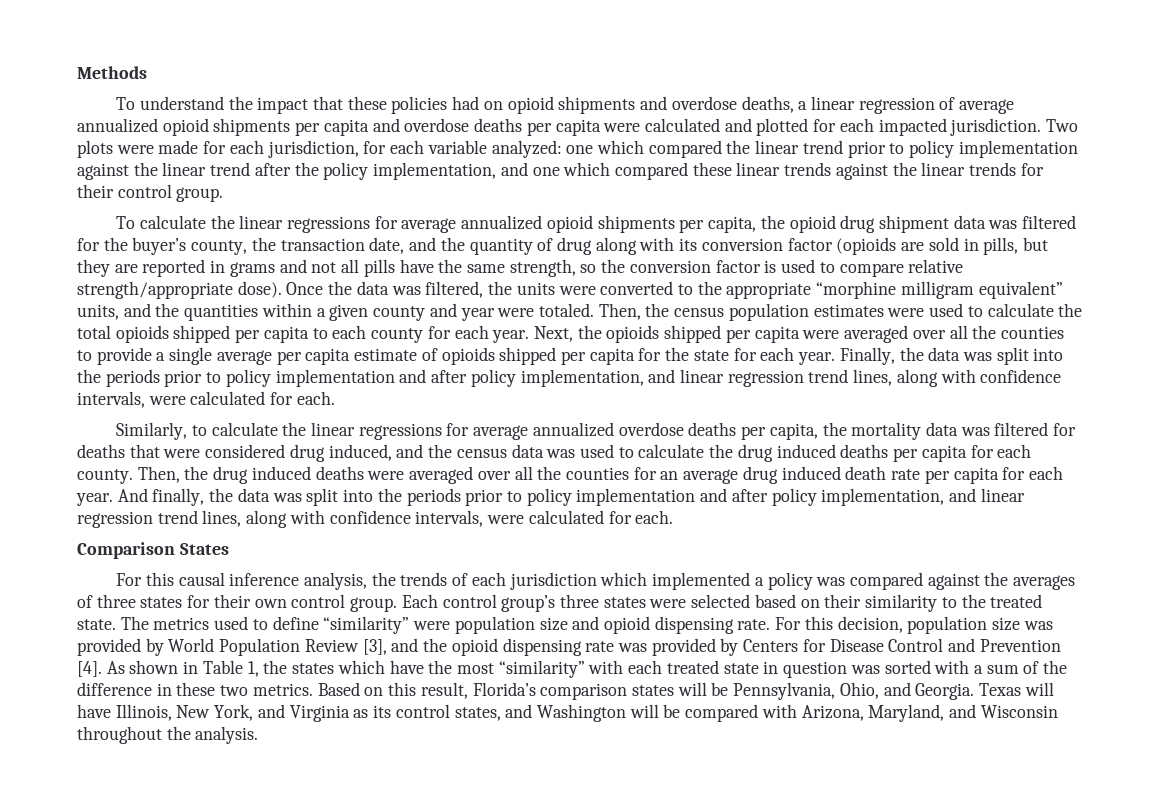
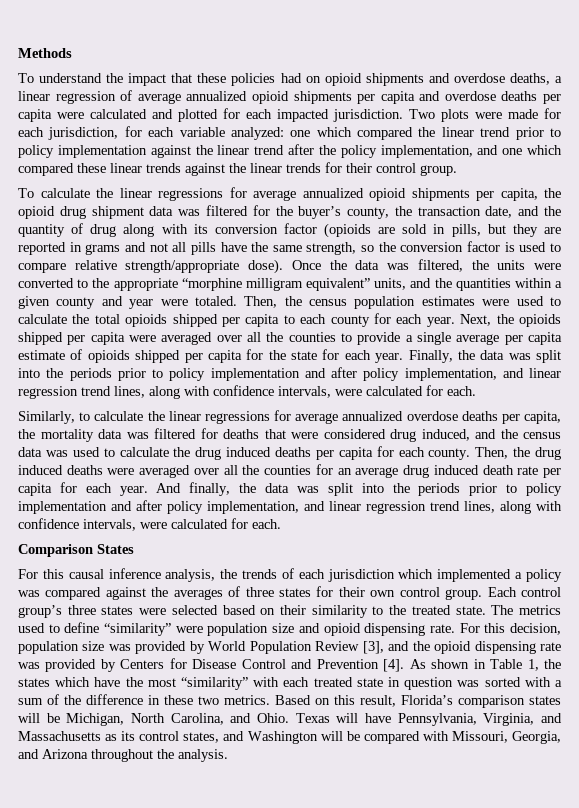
[733,682,1054,700] [77,704,350,722] Pennsylvania, Ohio, and Georgia. Texas will have Illinois, New York, and Virginia -> [66,713,563,726] [18,731,101,741] Michigan, North Carolina, and Ohio. Texas will have Pennsylvania, Virginia, and Massachusetts
[801,704,1058,722] Arizona, Maryland, and Wisconsin -> [451,731,561,744] [18,749,88,759] Missouri, Georgia, and Arizona

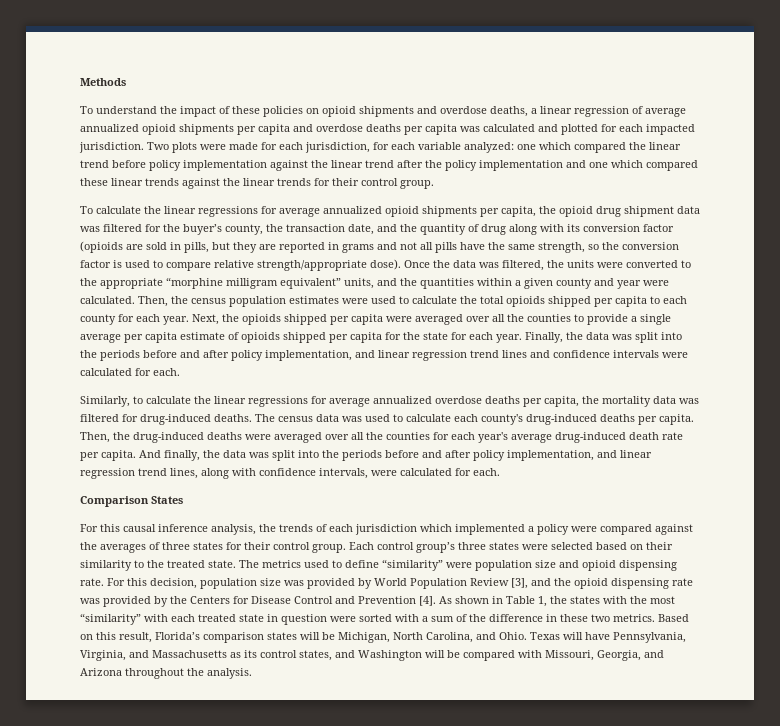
[171,73,193,83] that -> [219,106,230,114] of
[280,73,302,83] had -> (303, 111) none
[57,112,84,119] were -> [460,126,480,132] was
[515,127,561,140] prior to -> [112,160,146,168] before
[380,145,473,158] implementation, -> [479,160,563,171] implementation
[194,296,237,306] totaled. -> [80,296,135,304] calculated.
[117,367,561,381] [18,385,331,399] prior to policy implementation and after policy implementation, and linear regression trend lines, along with confidence intervals, -> [143,350,659,361] before and after policy implementation, and linear regression trend lines and confidence intervals
[223,429,518,442] deaths that were considered drug induced, and the -> [140,414,275,425] drug-induced deaths. The
[173,446,561,460] [18,465,63,475] the drug induced deaths per capita for each county. Then, the drug induced -> [454,414,694,425] [80,432,204,443] each county's drug-induced deaths per capita. Then, the drug-induced
[337,465,561,478] [18,482,148,496] an average drug induced death rate per capita for each year. -> [451,432,683,443] [80,450,136,461] each year's average drug-induced death rate per capita.
[469,483,563,496] [18,501,107,514] prior to policy implementation -> [385,450,419,458] before
[18,590,40,597] was -> [571,526,597,532] were
[370,590,396,597] own -> (271, 546) none
(116, 665) none -> [170,596,187,604] the
[55,677,121,687] which have -> [603,596,627,604] with
[457,680,480,687] was -> [330,616,356,622] were

